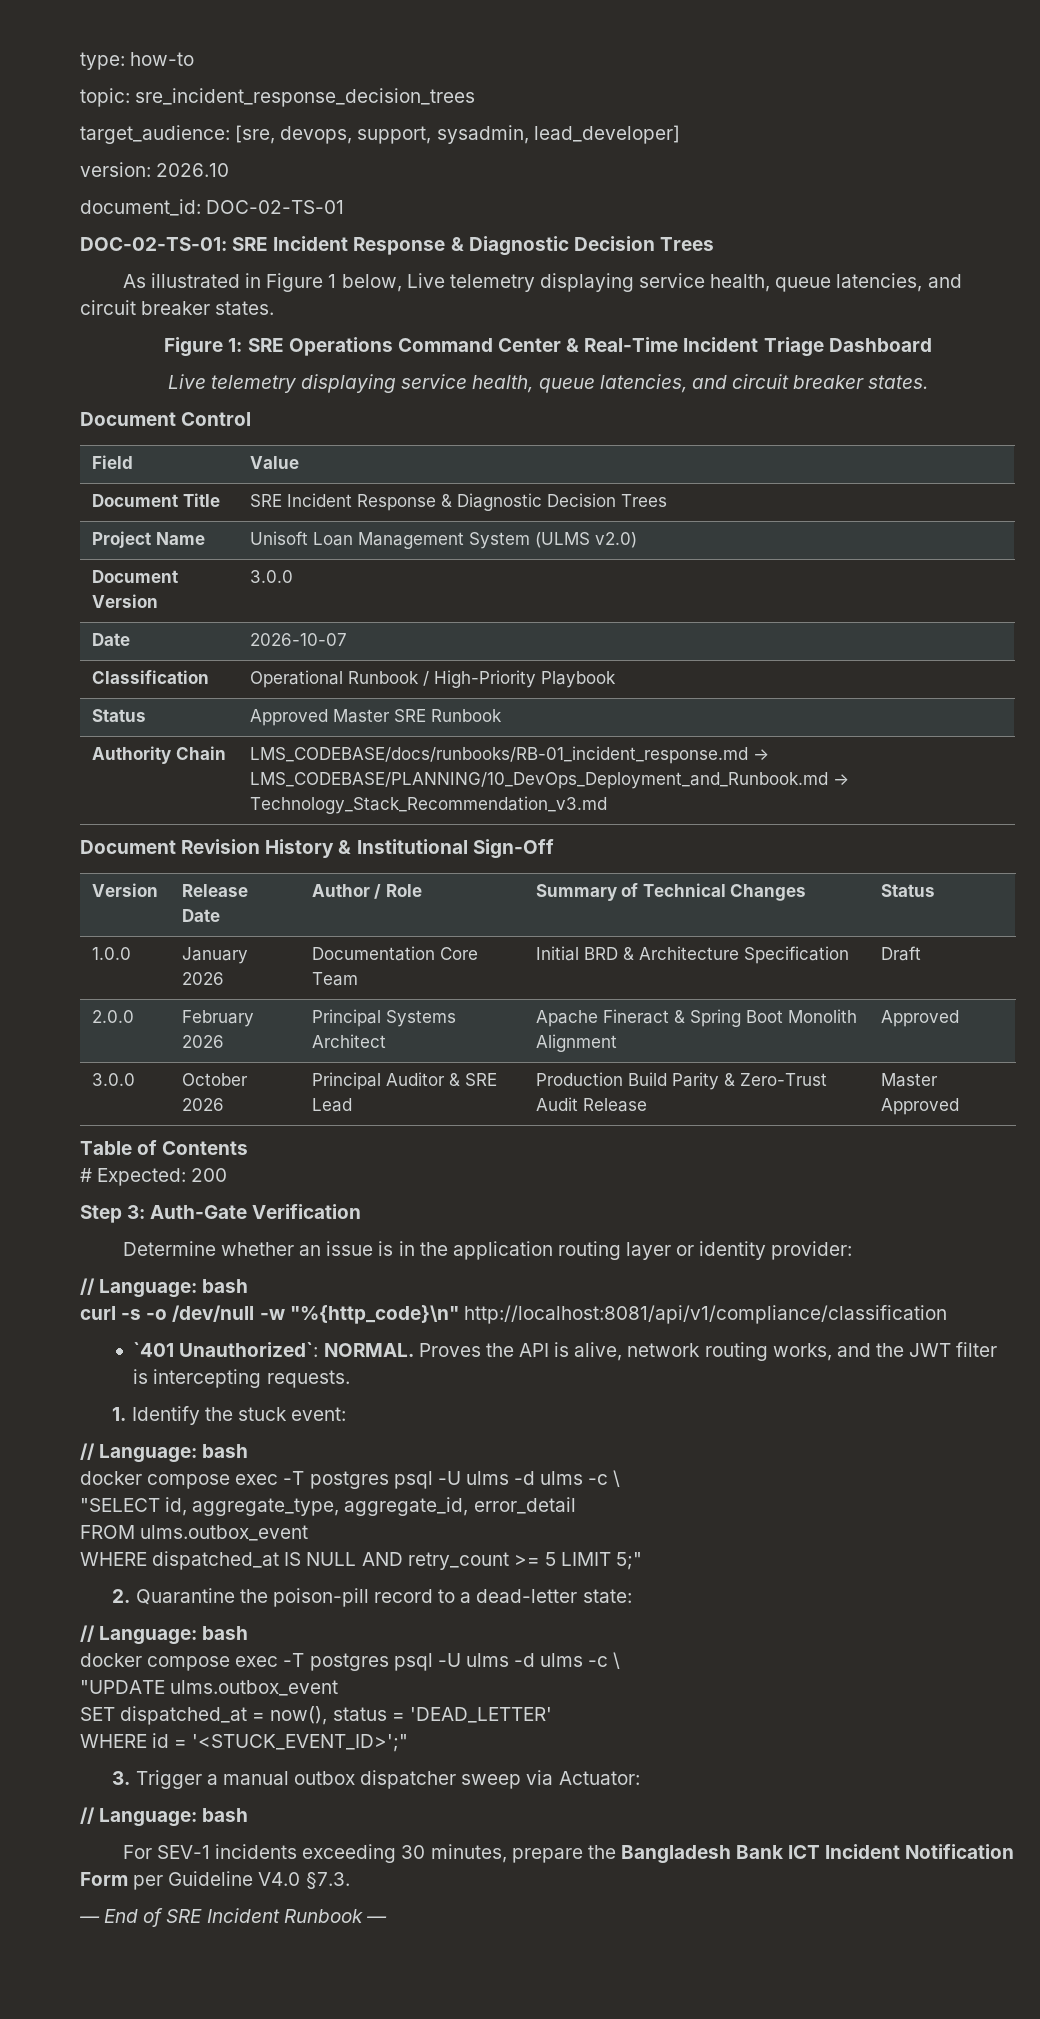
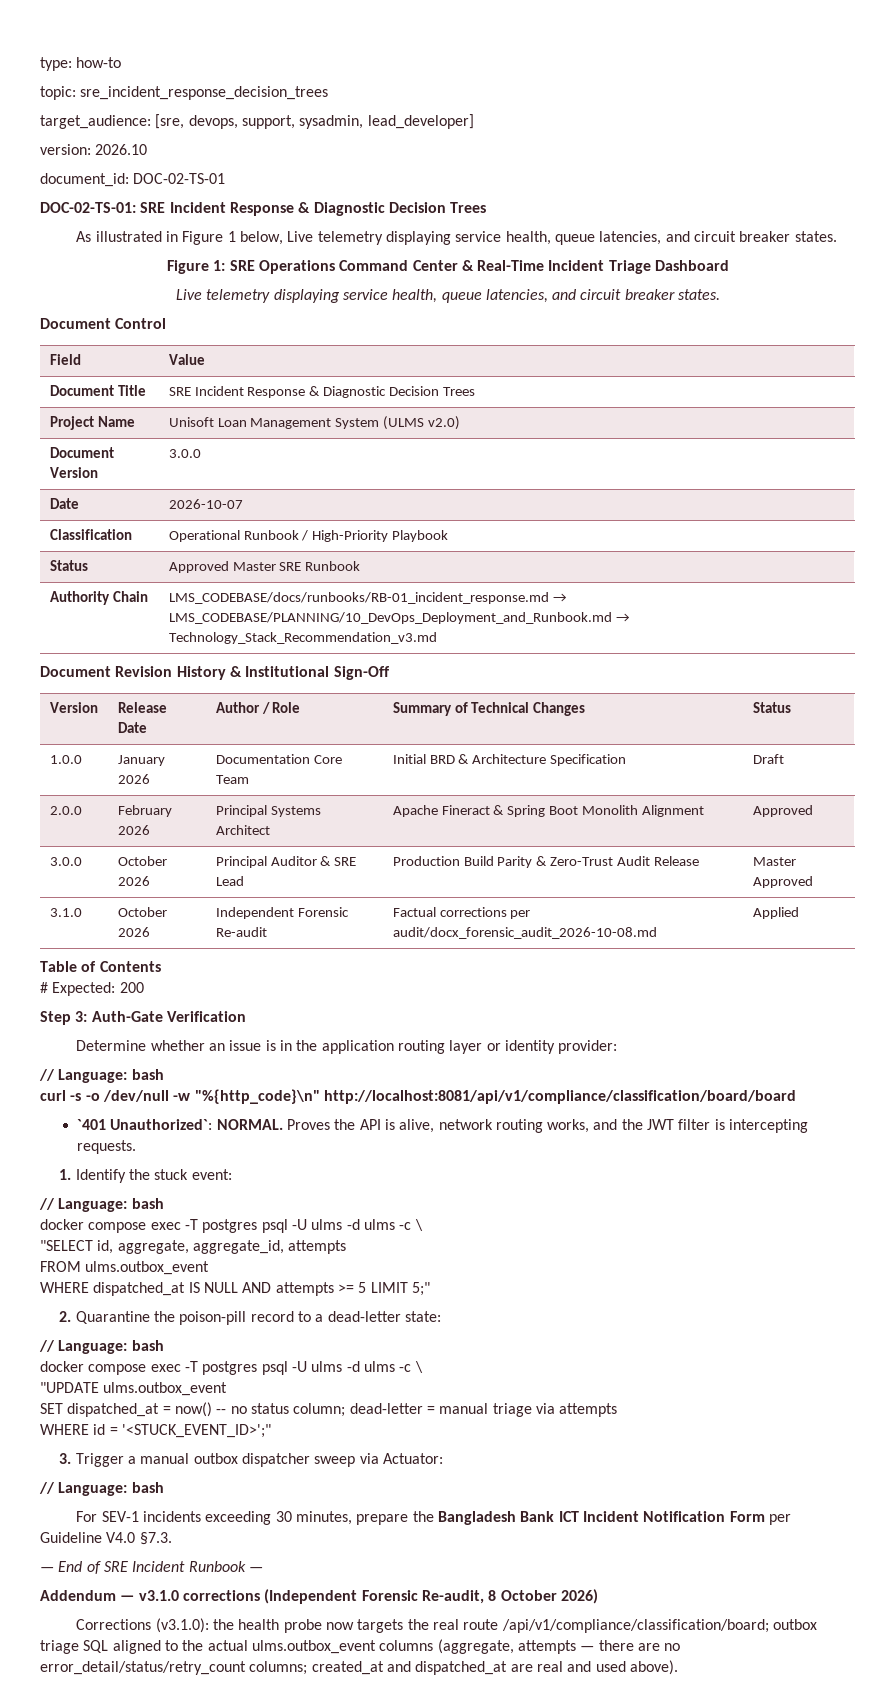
(959, 1106) none -> [49,908,82,917] [117,907,167,917] [117,927,150,937] [215,907,349,919] [215,927,267,937] [392,907,531,919] [392,927,657,939] [752,907,799,919] // 3.1.0 | October 2026 | Independent Forensic Re-audit | Factual corrections per audit/docx_forensic_audit_2026-10-08.md | Applied
[463,1305,947,1324] http://localhost:8081/api/v1/compliance/classification -> [323,1090,796,1104] http://localhost:8081/api/v1/compliance/classification/board/board
[192,1497,576,1516] aggregate_type, aggregate_id, error_detail -> [117,1240,347,1254] aggregate, aggregate_id, attempts
[407,1552,509,1570] retry_count -> [275,1282,334,1296] attempts
[270,1706,552,1725] now(), status = 'DEAD_LETTER' -> [174,1402,618,1417] now() -- no status column; dead-letter = manual triage via attempts
(387, 1919) none -> [40,1589,598,1604] [76,1618,817,1633] [40,1639,681,1654] [40,1660,678,1675] // Addendum — v3.1.0 corrections (Independent Forensic Re-audit, 8 October 2026) // Corrections (v3.1.0): the health probe now targets the real route /api/v1/compliance/classification/board; outbox triage SQL aligned to the actual ulms.outbox_event columns (aggregate, attempts — there are no error_detail/status/retry_count columns; created_at and dispatched_at are real and used above).

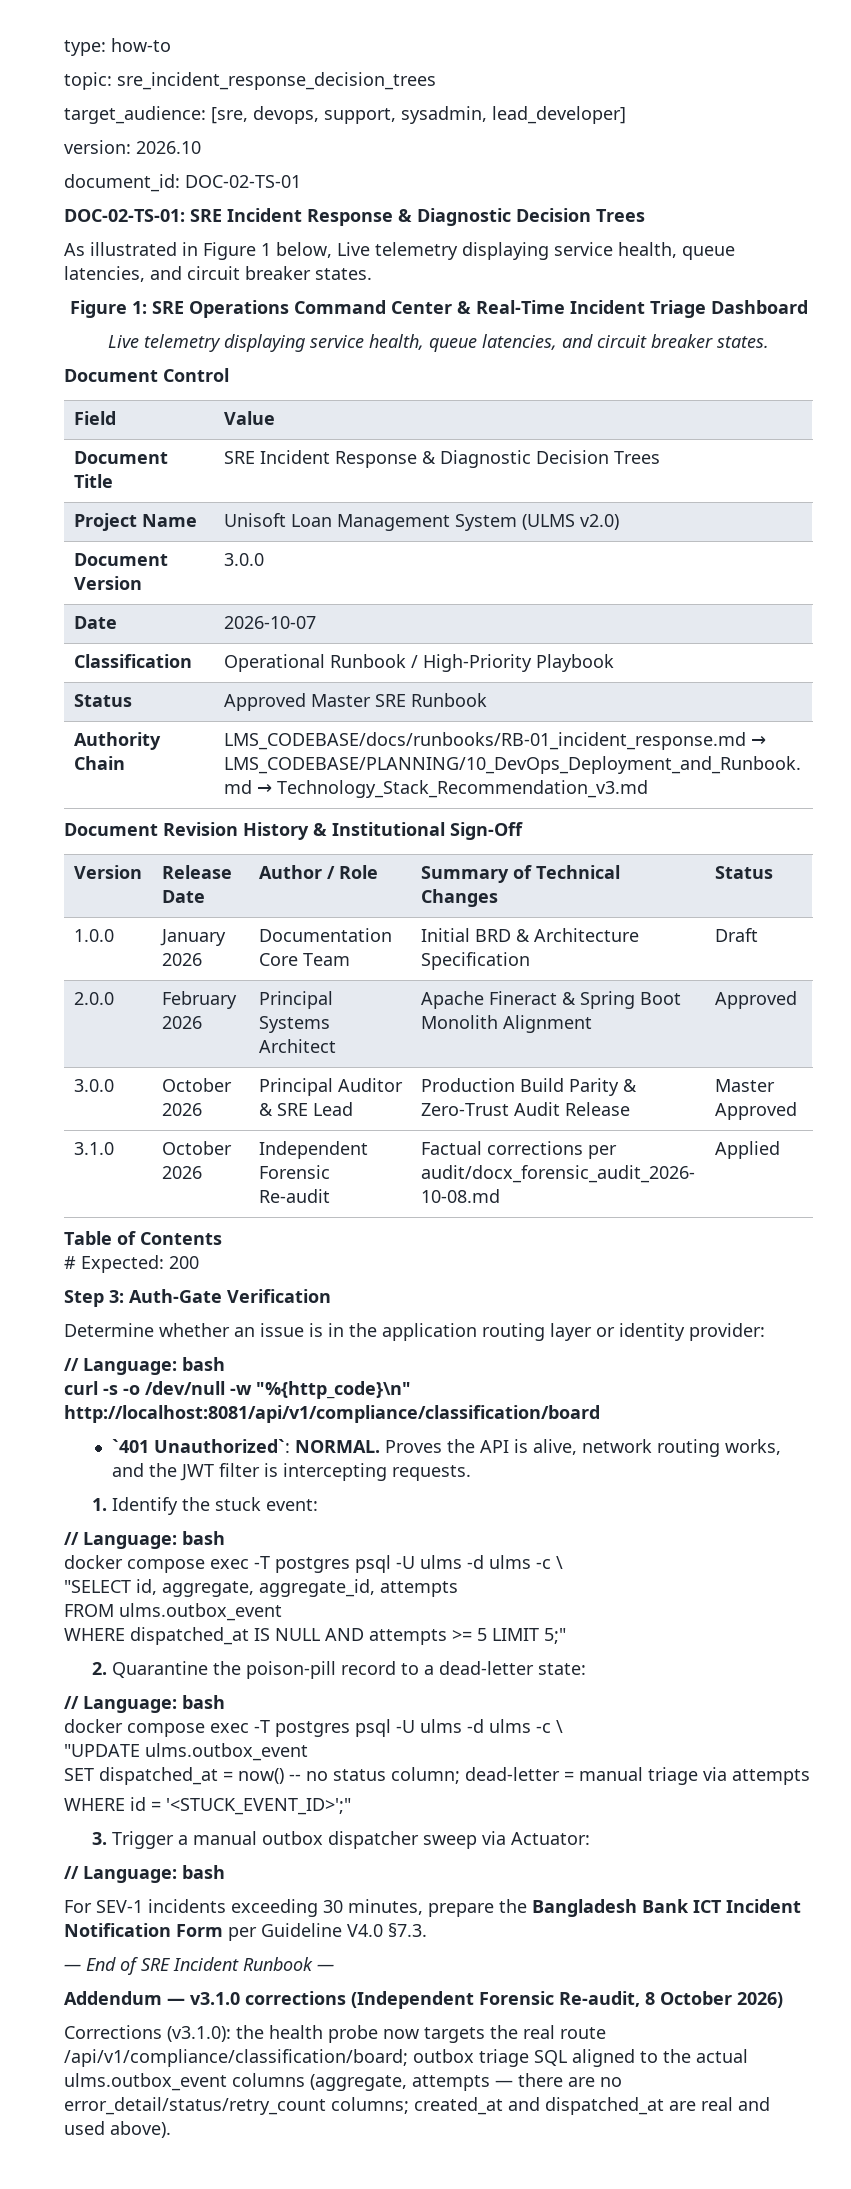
[323,1090,796,1104] http://localhost:8081/api/v1/compliance/classification/board/board -> [64,1405,600,1423] http://localhost:8081/api/v1/compliance/classification/board

